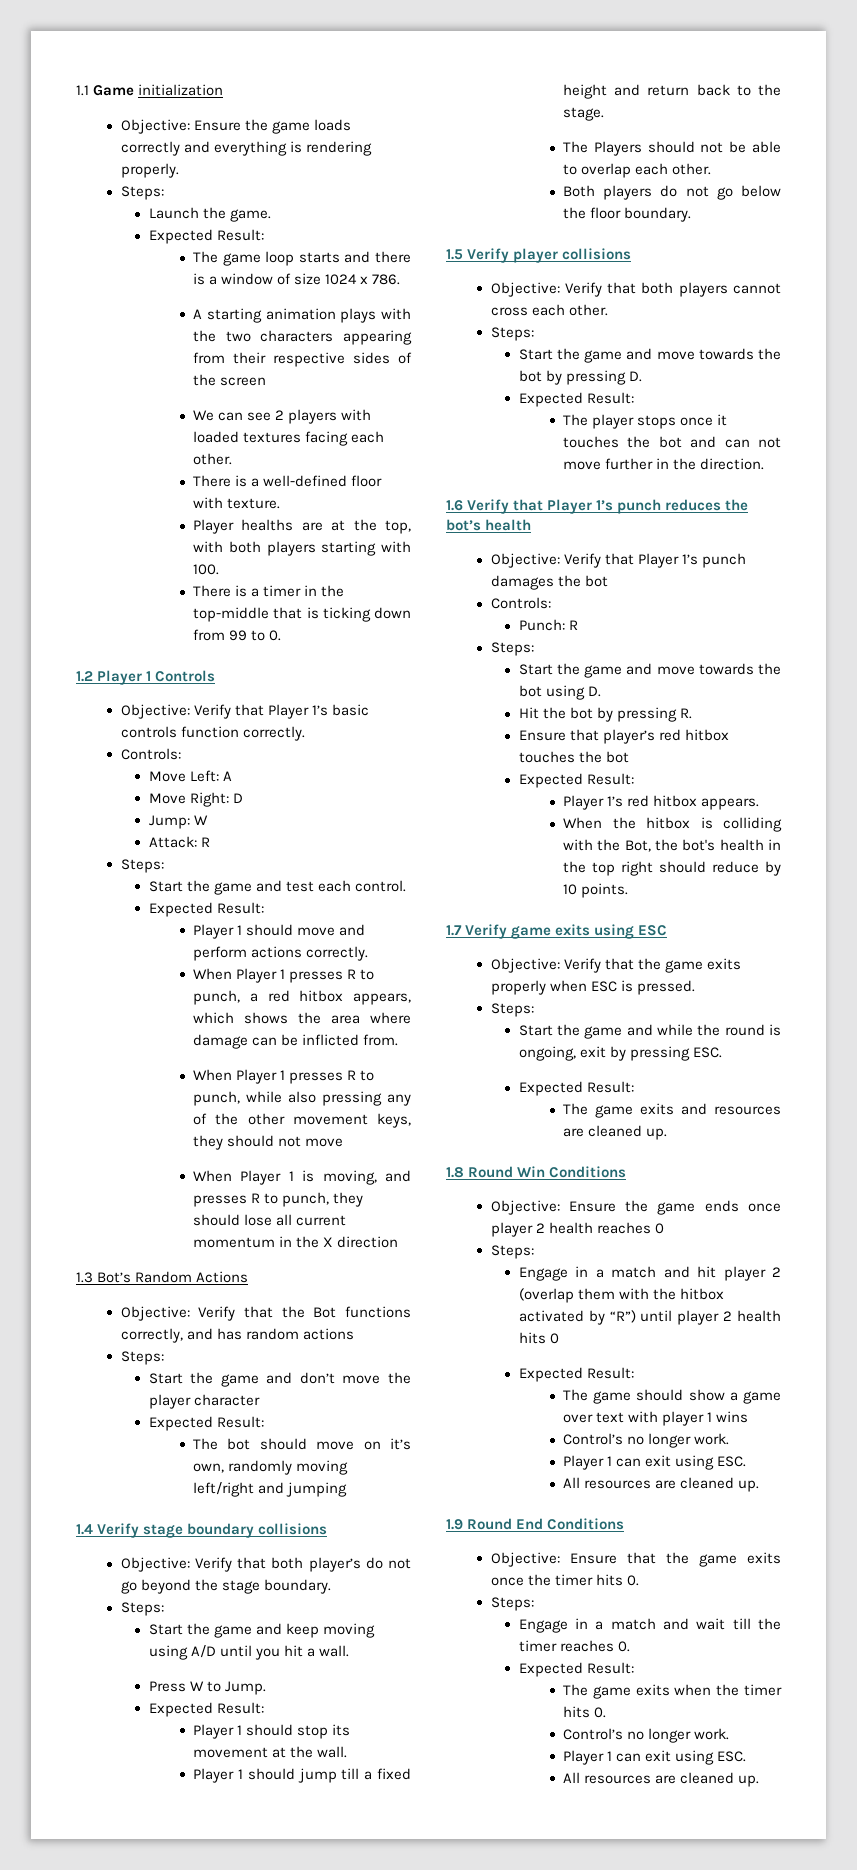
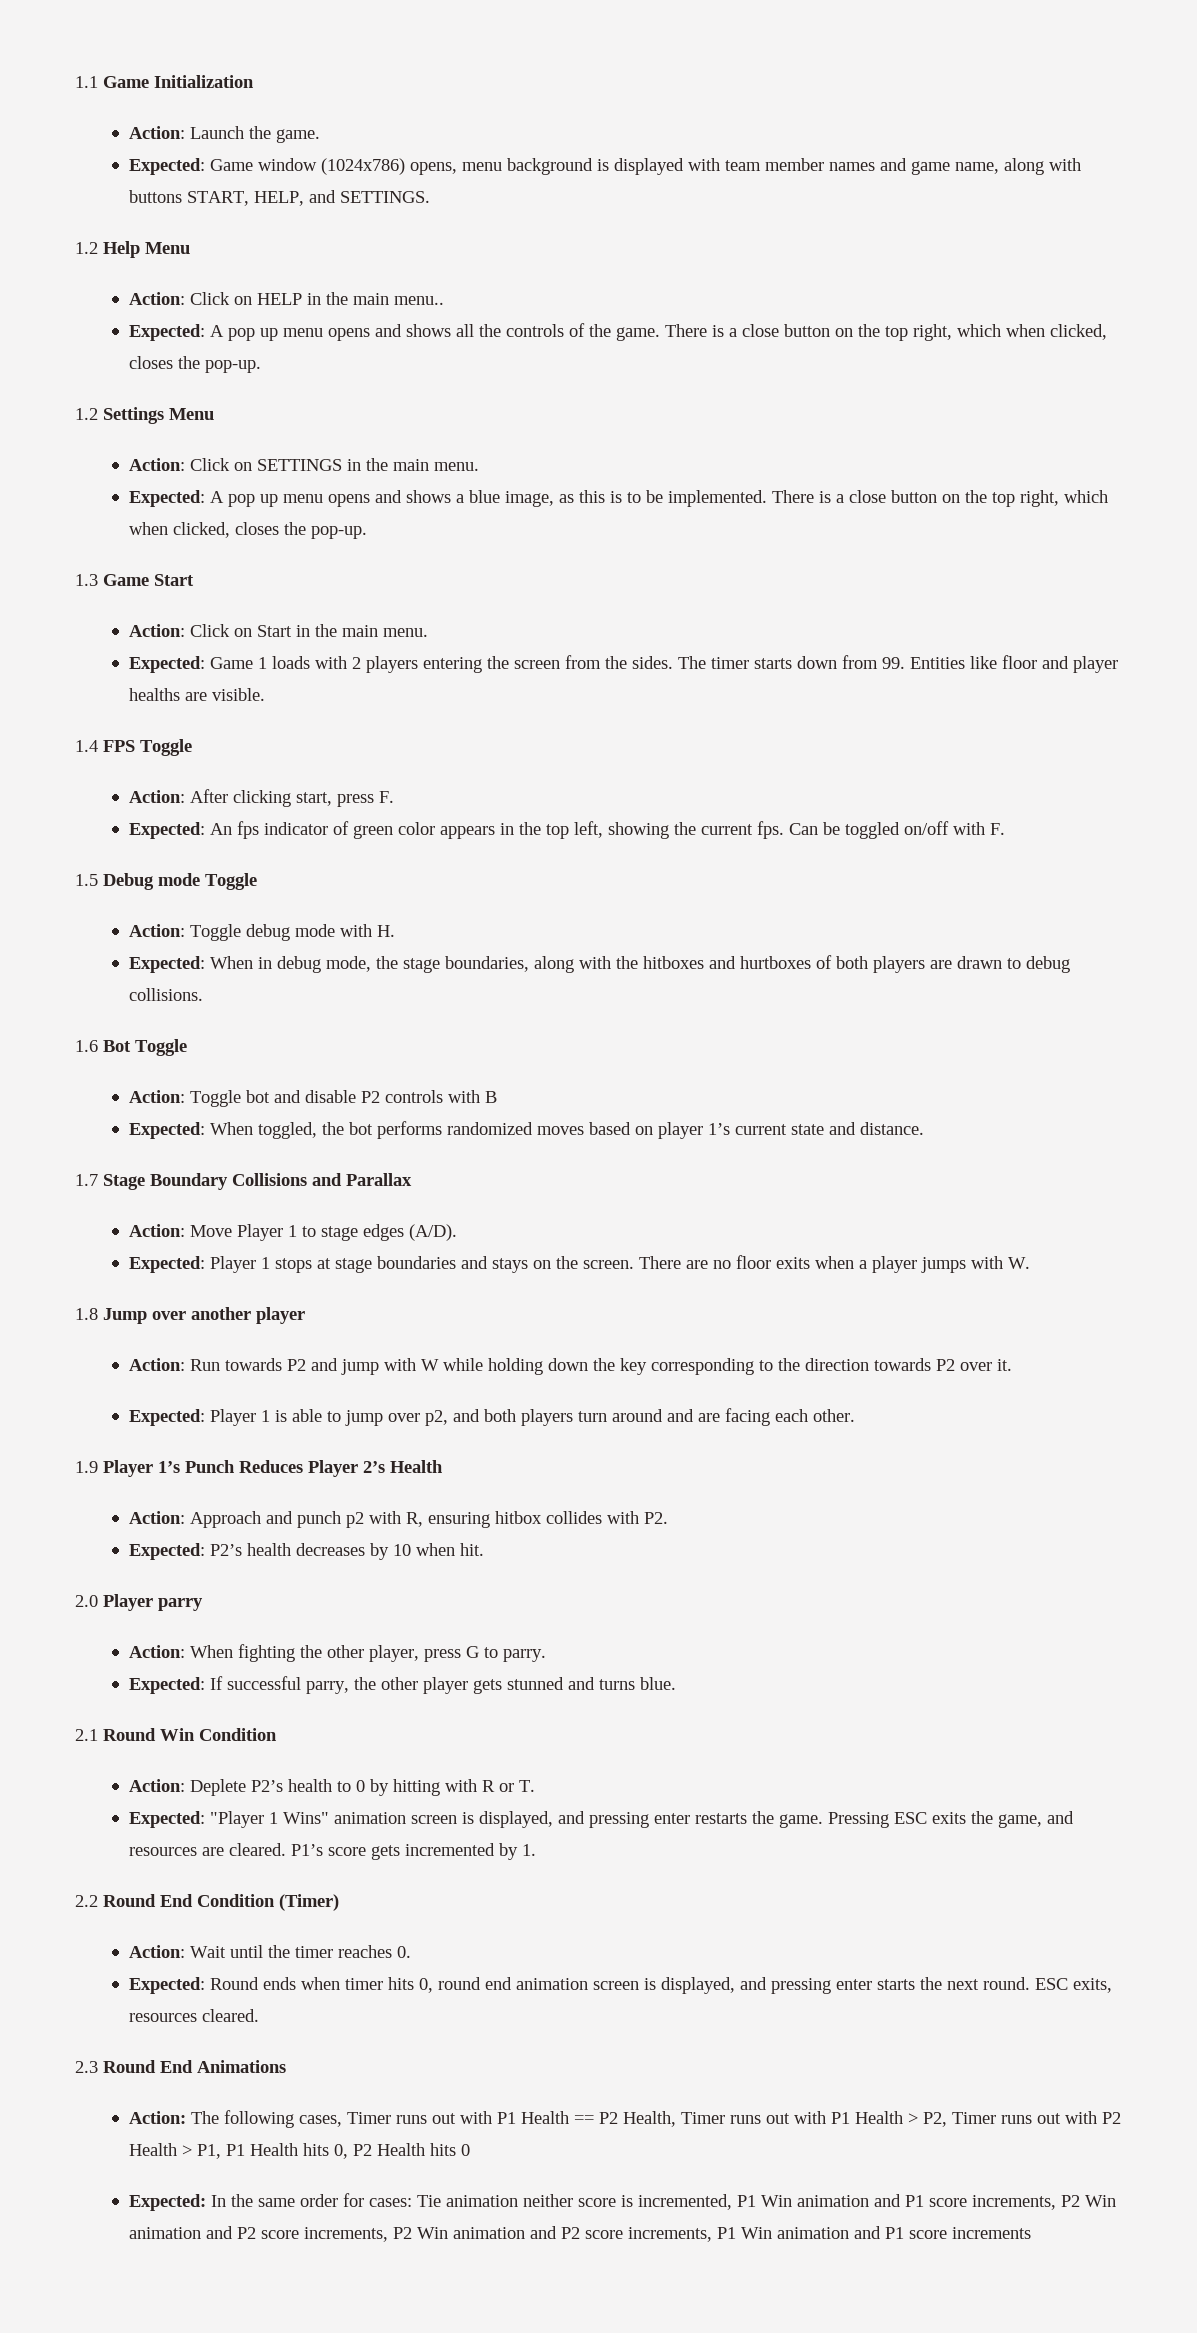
[138,84,224,96] [120,119,351,134] [120,141,372,156] [120,163,179,178] [120,186,164,200] [148,207,271,222] [148,229,264,244] [193,251,411,266] [193,273,401,285] [193,308,411,323] [193,330,412,345] [193,352,412,367] [193,374,267,386] [193,409,372,424] [193,431,385,446] [193,453,232,465] [193,475,383,487] [193,497,281,509] [193,519,411,534] [193,541,411,556] [193,564,219,575] [193,585,345,597] [193,607,411,622] [193,629,282,641] [76,670,216,685] [120,704,369,719] [120,726,305,741] [120,748,181,760] [148,770,232,782] [148,792,243,807] [148,815,208,829] [148,836,210,848] [120,859,164,873] [148,880,407,895] [148,902,264,917] [193,924,366,939] [193,946,369,961] [193,968,375,983] [193,990,411,1005] [193,1012,411,1024] [193,1034,399,1049] [193,1069,375,1084] [193,1091,411,1106] [193,1113,411,1128] [193,1135,344,1150] [193,1170,411,1185] [193,1192,364,1207] [193,1214,347,1226] [193,1236,399,1248] [76,1271,249,1283] [120,1306,411,1321] [120,1328,354,1343] [120,1351,164,1365] [148,1372,411,1387] [148,1394,260,1409] [148,1416,264,1431] [193,1438,411,1450] [193,1460,349,1475] [193,1482,348,1497] [76,1523,328,1538] [120,1557,411,1572] [120,1579,331,1594] [120,1602,164,1616] [148,1623,376,1638] [148,1645,350,1660] [148,1681,266,1695] [148,1702,264,1717] [193,1724,351,1739] [193,1746,348,1758] [193,1768,411,1783] [563,84,781,99] [563,107,604,121] [563,141,781,156] [563,163,712,178] [563,185,781,200] [563,207,692,222] [446,248,632,263] [490,282,781,297] [490,304,608,316] [490,327,534,341] [518,348,781,363] [518,370,642,385] [518,392,634,407] [563,414,728,429] [563,436,781,448] [563,458,765,470] [446,499,749,514] [446,519,532,531] [490,553,746,568] [490,575,608,590] [490,597,551,609] [518,619,578,631] [490,642,534,656] [518,663,781,678] [518,685,601,700] [518,707,693,722] [518,729,730,744] [518,751,629,763] [518,773,634,788] [563,795,760,810] [563,817,782,832] [563,839,781,852] [563,861,781,876] [563,883,629,898] [446,924,668,939] [490,958,741,973] [490,980,695,995] [490,1003,534,1017] [518,1024,781,1039] [518,1046,723,1061] [518,1081,634,1096] [563,1103,781,1118] [563,1125,668,1140] [446,1166,627,1178] [490,1200,781,1215] [490,1222,664,1237] [490,1245,534,1259] [518,1266,781,1281] [518,1288,725,1303] [518,1310,781,1325] [518,1332,559,1344] [518,1367,634,1382] [563,1389,781,1404] [563,1411,749,1426] [563,1433,730,1448] [563,1455,747,1470] [563,1477,760,1492] [446,1518,625,1530] [490,1552,781,1567] [490,1574,639,1586] [490,1597,534,1611] [518,1618,781,1633] [518,1640,630,1652] [518,1662,634,1677] [563,1684,782,1699] [563,1706,607,1718] [563,1728,730,1743] [563,1750,747,1765] [563,1772,760,1787] initialization // Objective: Ensure the game loads correctly and everything is rendering properly. // Steps: // Launch the game. // Expected Result: // The game loop starts and there is a window of size 1024 x 786. // A starting animation plays with the two characters appearing from their respective sides of the screen // We can see 2 players with loaded textures facing each other. // There is a well-defined floor with texture. // Player healths are at the top, with both players starting with 100. // There is a timer in the top-middle that is ticking down from 99 to 0. // 1.2 Player 1 Controls // Objective: Verify that Player 1’s basic controls function correctly. // Controls: // Move Left: A // Move Right: D // Jump: W // Attack: R // Steps: // Start the game and test each control. // Expected Result: // Player 1 should move and perform actions correctly. // When Player 1 presses R to punch, a red hitbox appears, which shows the area where damage can be inflicted from. // When Player 1 presses R to punch, while also pressing any of the other movement keys, they should not move // When Player 1 is moving, and presses R to punch, they should lose all current momentum in the X direction // 1.3 Bot’s Random Actions // Objective: Verify that the Bot functions correctly, and has random actions // Steps: // Start the game and don’t move the player character // Expected Result: // The bot should move on it’s own, randomly moving left/right and jumping // 1.4 Verify stage boundary collisions // Objective: Verify that both player’s do not go beyond the stage boundary. // Steps: // Start the game and keep moving using A/D until you hit a wall. // Press W to Jump. // Expected Result: // Player 1 should stop its movement at the wall. // Player 1 should jump till a fixed height and return back to the stage. // The Players should not be able to overlap each other. // Both players do not go below the floor boundary. // 1.5 Verify player collisions // Objective: Verify that both players cannot cross each other. // Steps: // Start the game and move towards the bot by pressing D. // Expected Result: // The player stops once it touches the bot and can not move further in the direction. // 1.6 Verify that Player 1’s punch reduces the bot’s health // Objective: Verify that Player 1’s punch damages the bot // Controls: // Punch: R // Steps: // Start the game and move towards the bot using D. // Hit the bot by pressing R. // Ensure that player’s red hitbox touches the bot // Expected Result: // Player 1’s red hitbox appears. // When the hitbox is colliding with the Bot, the bot's health in the top right should reduce by 10 points. // 1.7 Verify game exits using ESC // Objective: Verify that the game exits properly when ESC is pressed. // Steps: // Start the game and while the round is ongoing, exit by pressing ESC. // Expected Result: // The game exits and resources are cleaned up. // 1.8 Round Win Conditions // Objective: Ensure the game ends once player 2 health reaches 0 // Steps: // Engage in a match and hit player 2 (overlap them with the hitbox activated by “R”) until player 2 health hits 0 // Expected Result: // The game should show a game over text with player 1 wins // Control’s no longer work. // Player 1 can exit using ESC. // All resources are cleaned up. // 1.9 Round End Conditions // Objective: Ensure that the game exits once the timer hits 0. // Steps: // Engage in a match and wait till the timer reaches 0. // Expected Result: // The game exits when the timer hits 0. // Control’s no longer work. // Player 1 can exit using ESC. // All resources are cleaned up. -> [154,75,254,88] [128,126,320,143] [128,158,1081,175] [128,190,430,206] [75,241,190,258] [128,292,444,305] [128,323,1107,341] [128,356,261,373] [75,407,214,424] [128,458,479,471] [128,490,1108,507] [128,522,367,539] [75,574,194,586] [128,624,428,637] [128,655,1118,673] [128,688,265,701] [75,739,192,756] [128,789,394,807] [128,821,1005,839] [75,873,257,890] [128,924,395,941] [128,955,1070,973] [128,988,203,1001] [75,1039,187,1056] [128,1090,497,1107] [128,1121,924,1139] [75,1173,412,1190] [128,1224,457,1241] [128,1255,1030,1273] [75,1307,305,1324] [128,1358,1012,1375] [128,1408,855,1426] [75,1460,443,1477] [128,1511,668,1528] [128,1543,484,1560] [75,1594,203,1611] [128,1644,546,1662] [128,1676,676,1694] [75,1728,277,1741] [128,1779,535,1796] [128,1811,1074,1828] [128,1843,536,1860] [75,1894,339,1911] [128,1945,411,1958] [128,1977,1112,1994] [128,2009,259,2022] [75,2060,286,2073] [128,2110,1121,2128] [128,2143,470,2159] [128,2193,1116,2211] [128,2226,1031,2242] Initialization // Action: Launch the game. // Expected: Game window (1024x786) opens, menu background is displayed with team member names and game name, along with buttons START, HELP, and SETTINGS. // 1.2 Help Menu // Action: Click on HELP in the main menu.. // Expected: A pop up menu opens and shows all the controls of the game. There is a close button on the top right, which when clicked, closes the pop-up. // 1.2 Settings Menu // Action: Click on SETTINGS in the main menu. // Expected: A pop up menu opens and shows a blue image, as this is to be implemented. There is a close button on the top right, which when clicked, closes the pop-up. // 1.3 Game Start // Action: Click on Start in the main menu. // Expected: Game 1 loads with 2 players entering the screen from the sides. The timer starts down from 99. Entities like floor and player healths are visible. // 1.4 FPS Toggle // Action: After clicking start, press F. // Expected: An fps indicator of green color appears in the top left, showing the current fps. Can be toggled on/off with F. // 1.5 Debug mode Toggle // Action: Toggle debug mode with H. // Expected: When in debug mode, the stage boundaries, along with the hitboxes and hurtboxes of both players are drawn to debug collisions. // 1.6 Bot Toggle // Action: Toggle bot and disable P2 controls with B // Expected: When toggled, the bot performs randomized moves based on player 1’s current state and distance. // 1.7 Stage Boundary Collisions and Parallax // Action: Move Player 1 to stage edges (A/D). // Expected: Player 1 stops at stage boundaries and stays on the screen. There are no floor exits when a player jumps with W. // 1.8 Jump over another player // Action: Run towards P2 and jump with W while holding down the key corresponding to the direction towards P2 over it. // Expected: Player 1 is able to jump over p2, and both players turn around and are facing each other. // 1.9 Player 1’s Punch Reduces Player 2’s Health // Action: Approach and punch p2 with R, ensuring hitbox collides with P2. // Expected: P2’s health decreases by 10 when hit. // 2.0 Player parry // Action: When fighting the other player, press G to parry. // Expected: If successful parry, the other player gets stunned and turns blue. // 2.1 Round Win Condition // Action: Deplete P2’s health to 0 by hitting with R or T. // Expected: "Player 1 Wins" animation screen is displayed, and pressing enter restarts the game. Pressing ESC exits the game, and resources are cleared. P1’s score gets incremented by 1. // 2.2 Round End Condition (Timer) // Action: Wait until the timer reaches 0. // Expected: Round ends when timer hits 0, round end animation screen is displayed, and pressing enter starts the next round. ESC exits, resources cleared. // 2.3 Round End Animations // Action: The following cases, Timer runs out with P1 Health == P2 Health, Timer runs out with P1 Health > P2, Timer runs out with P2 Health > P1, P1 Health hits 0, P2 Health hits 0 // Expected: In the same order for cases: Tie animation neither score is incremented, P1 Win animation and P1 score increments, P2 Win animation and P2 score increments, P2 Win animation and P2 score increments, P1 Win animation and P1 score increments

